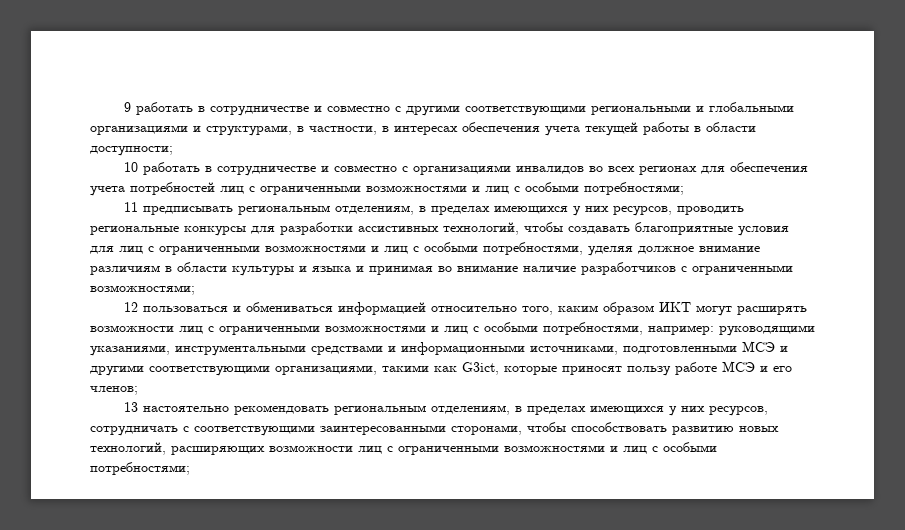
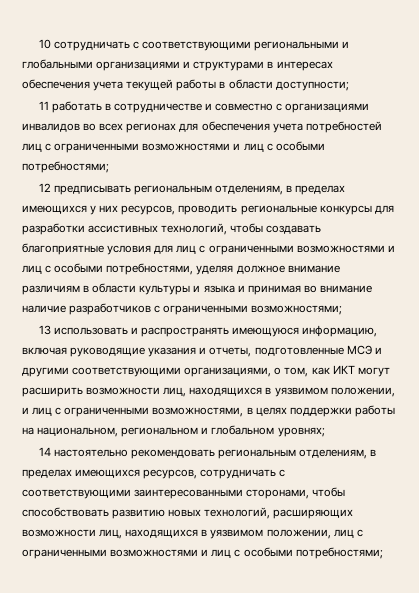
[124,102,461,116] 9 работать в сотрудничестве и совместно с другими -> [38,39,139,51] 10 сотрудничать с
[206,125,377,136] структурами, в частности, -> [193,61,265,71] структурами
[124,162,139,172] 10 -> [38,101,49,110] 11
[124,202,139,212] 11 -> [38,183,51,192] 12
[124,302,808,316] [90,322,815,336] [90,342,737,356] 12 пользоваться и обмениваться информацией относительно того, каким образом ИКТ могут расширять возможности лиц с ограниченными возможностями и лиц с особыми потребностями, например: руководящими указаниями, инструментальными средствами и информационными источниками, подготовленными -> [38,325,378,337] [22,347,344,357] 13 использовать и распространять имеющуюся информацию, включая руководящие указания и отчеты, подготовленные
[382,361,792,376] [90,386,138,395] [124,402,139,412] такими как G3ict, которые приносят пользу работе МСЭ и его членов; // 13 -> [274,365,390,377] [22,387,395,397] [22,405,395,417] [22,425,325,437] [38,447,51,456] о том, как ИКТ могут расширить возможности лиц, находящихся в уязвимом положении, и лиц с ограниченными возможностями, в целях поддержки работы на национальном, региональном и глобальном уровнях; // 14
[669,406,706,416] у них -> (141, 473) none
(353, 448) none -> [99,529,331,539] лиц, находящихся в уязвимом положении,

